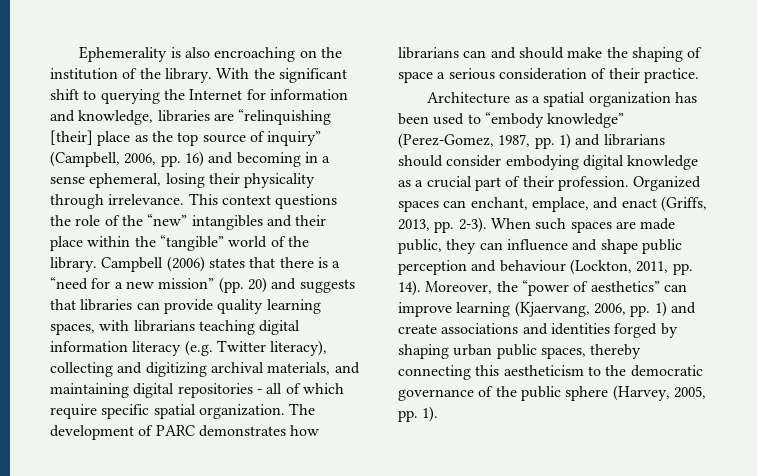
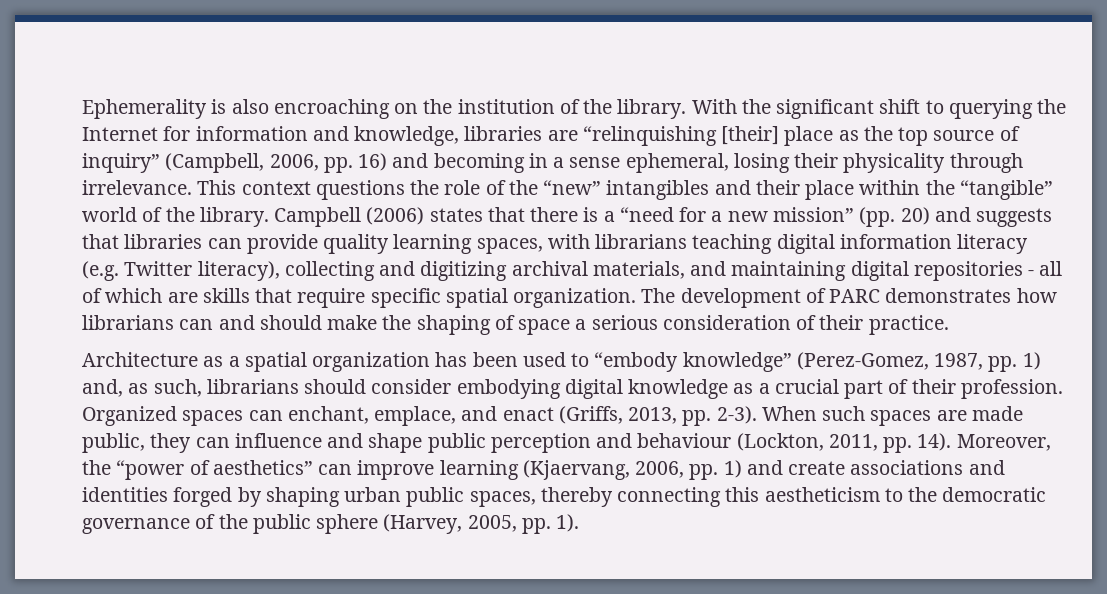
(344, 388) none -> [167,288,293,303] are skills that
[575,134,601,146] and -> [82,379,202,397] and, as such,

